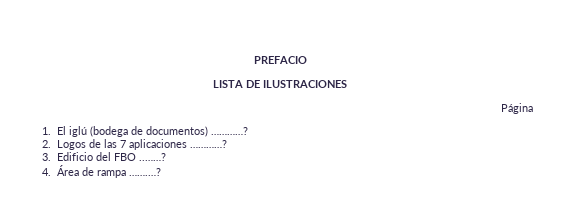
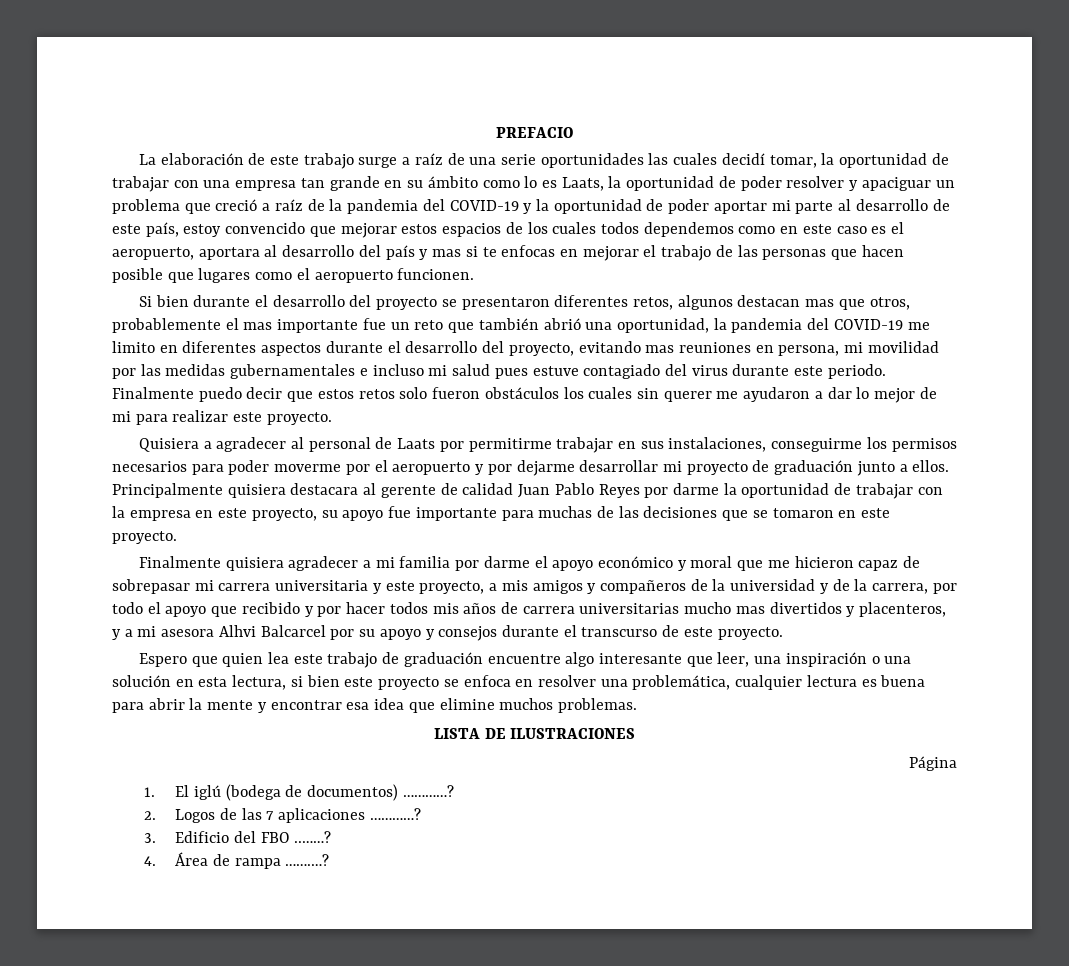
(307, 60) none -> [138,153,949,169] [112,176,955,192] [112,199,950,214] [112,222,905,238] [112,245,904,261] [112,268,475,283] [138,295,910,310] [112,318,930,333] [112,341,939,356] [112,364,886,379] [112,387,937,403] [112,410,332,425] [138,437,957,453] [112,460,950,476] [112,483,943,499] [112,506,891,521] [112,531,177,544] [138,556,921,571] [112,579,957,594] [112,602,947,617] [112,625,783,641] [138,652,912,668] [112,675,926,690] [112,698,637,713] // La elaboración de este trabajo surge a raíz de una serie oportunidades las cuales decidí tomar, la oportunidad de trabajar con una empresa tan grande en su ámbito como lo es Laats, la oportunidad de poder resolver y apaciguar un problema que creció a raíz de la pandemia del COVID-19 y la oportunidad de poder aportar mi parte al desarrollo de este país, estoy convencido que mejorar estos espacios de los cuales todos dependemos como en este caso es el aeropuerto, aportara al desarrollo del país y mas si te enfocas en mejorar el trabajo de las personas que hacen posible que lugares como el aeropuerto funcionen. // Si bien durante el desarrollo del proyecto se presentaron diferentes retos, algunos destacan mas que otros, probablemente el mas importante fue un reto que también abrió una oportunidad, la pandemia del COVID-19 me limito en diferentes aspectos durante el desarrollo del proyecto, evitando mas reuniones en persona, mi movilidad por las medidas gubernamentales e incluso mi salud pues estuve contagiado del virus durante este periodo. Finalmente puedo decir que estos retos solo fueron obstáculos los cuales sin querer me ayudaron a dar lo mejor de mi para realizar este proyecto. // Quisiera a agradecer al personal de Laats por permitirme trabajar en sus instalaciones, conseguirme los permisos necesarios para poder moverme por el aeropuerto y por dejarme desarrollar mi proyecto de graduación junto a ellos. Principalmente quisiera destacara al gerente de calidad Juan Pablo Reyes por darme la oportunidad de trabajar con la empresa en este proyecto, su apoyo fue importante para muchas de las decisiones que se tomaron en este proyecto. // Finalmente quisiera agradecer a mi familia por darme el apoyo económico y moral que me hicieron capaz de sobrepasar mi carrera universitaria y este proyecto, a mis amigos y compañeros de la universidad y de la carrera, por todo el apoyo que recibido y por hacer todos mis años de carrera universitarias mucho mas divertidos y placenteros, y a mi asesora Alhvi Balcarcel por su apoyo y consejos durante el transcurso de este proyecto. // Espero que quien lea este trabajo de graduación encuentre algo interesante que leer, una inspiración o una solución en esta lectura, si bien este proyecto se enfoca en resolver una problemática, cualquier lectura es buena para abrir la mente y encontrar esa idea que elimine muchos problemas.

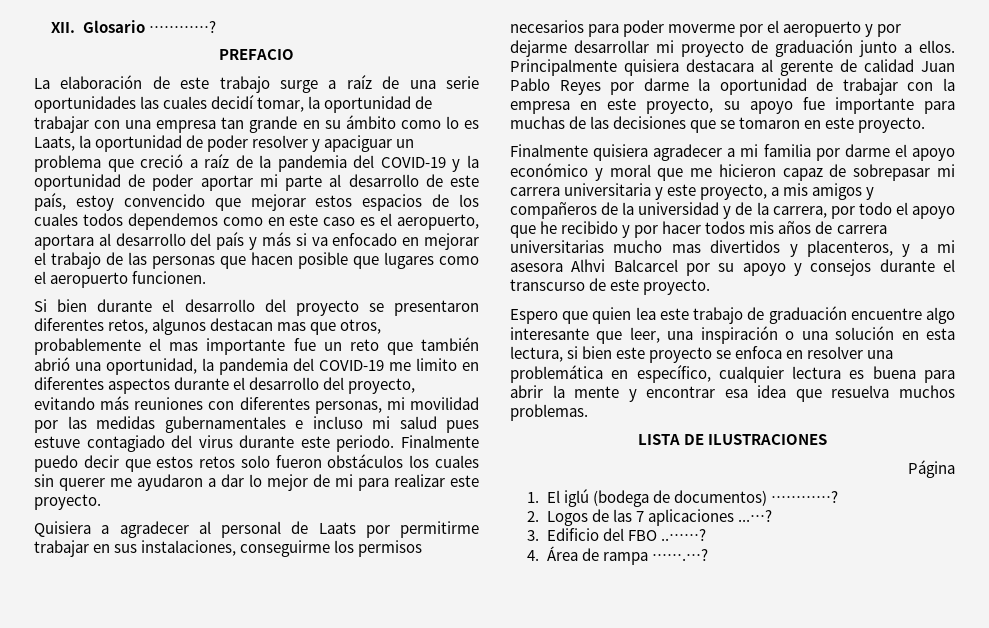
(496, 132) none -> [51,20,216,33] XII. Glosario …………? //
[432,245,556,257] mas si te enfocas -> [261,232,398,246] más si va enfocado
[645,342,840,356] mas reuniones en persona, -> [100,396,382,414] más reuniones con diferentes personas,
(238, 611) none -> [540,221,558,234] he
[632,675,731,690] problemática, -> [510,365,711,383] problemática en específico,
[439,698,495,710] elimine -> [831,385,890,398] resuelva
[369,808,421,820] …………? -> [737,510,772,522] ...…?

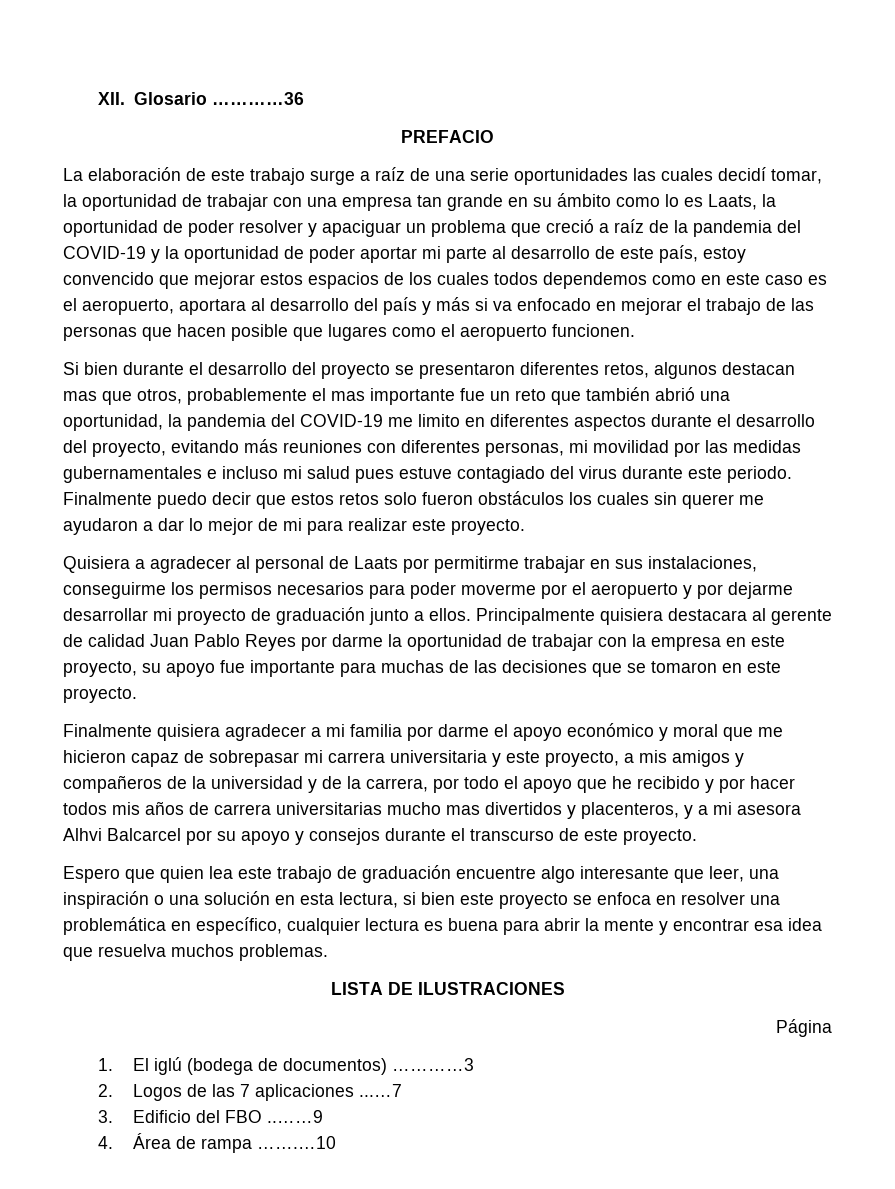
[148,21,216,33] …………? -> [211,92,304,105] …………36
[770,491,838,503] …………? -> [391,1058,474,1071] …………3
[737,510,772,522] ...…? -> [358,1084,402,1097] ...…7
[660,529,706,541] ..……? -> [266,1110,323,1123] ..……9
[651,549,708,561] …….…? -> [256,1136,336,1149] …….…10

